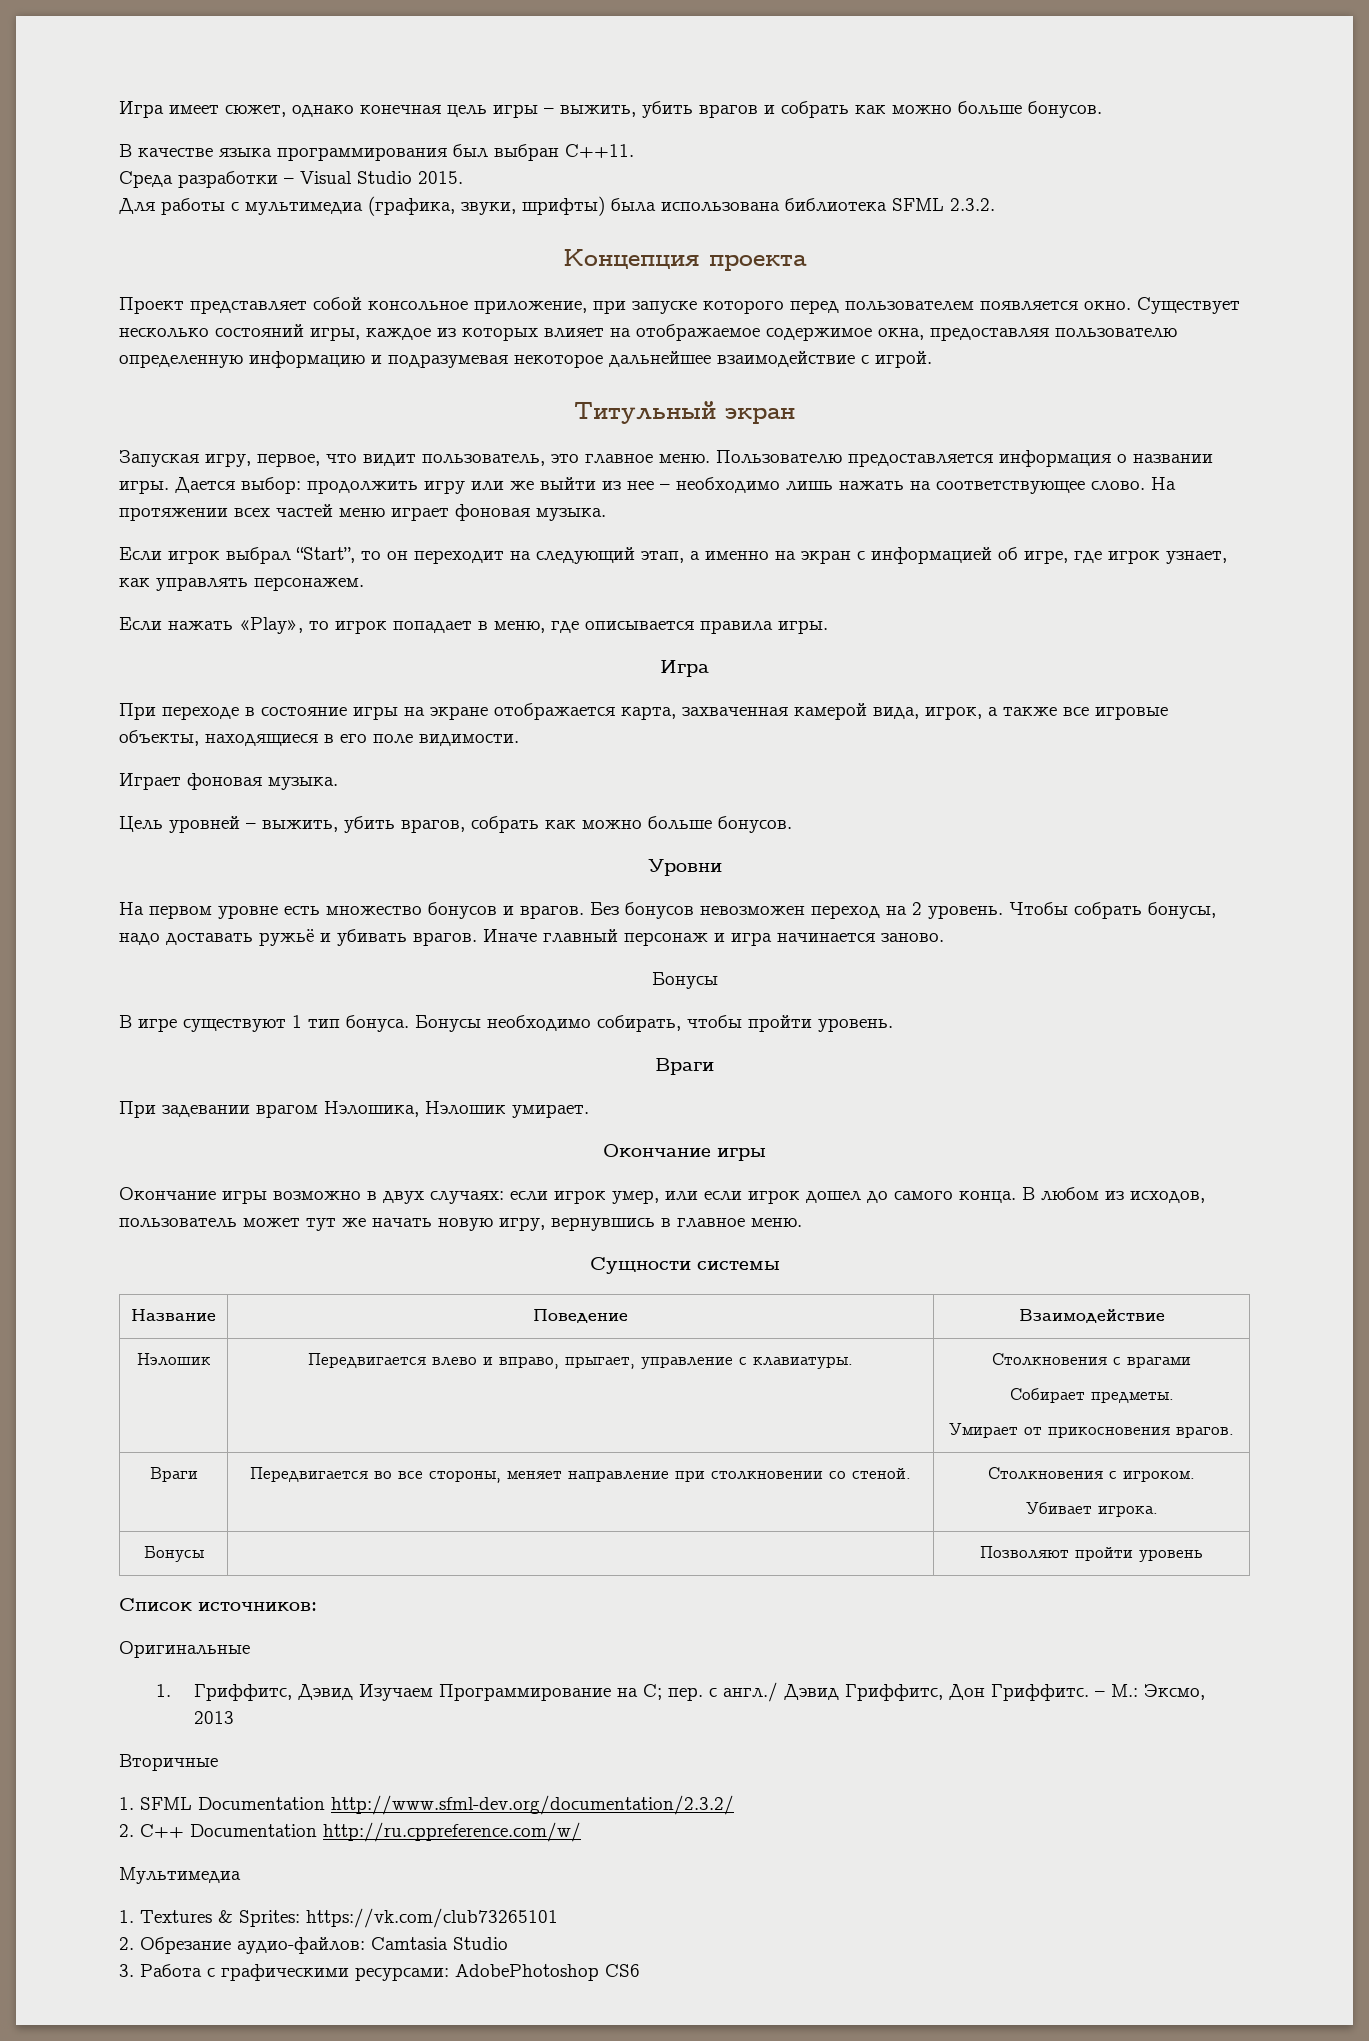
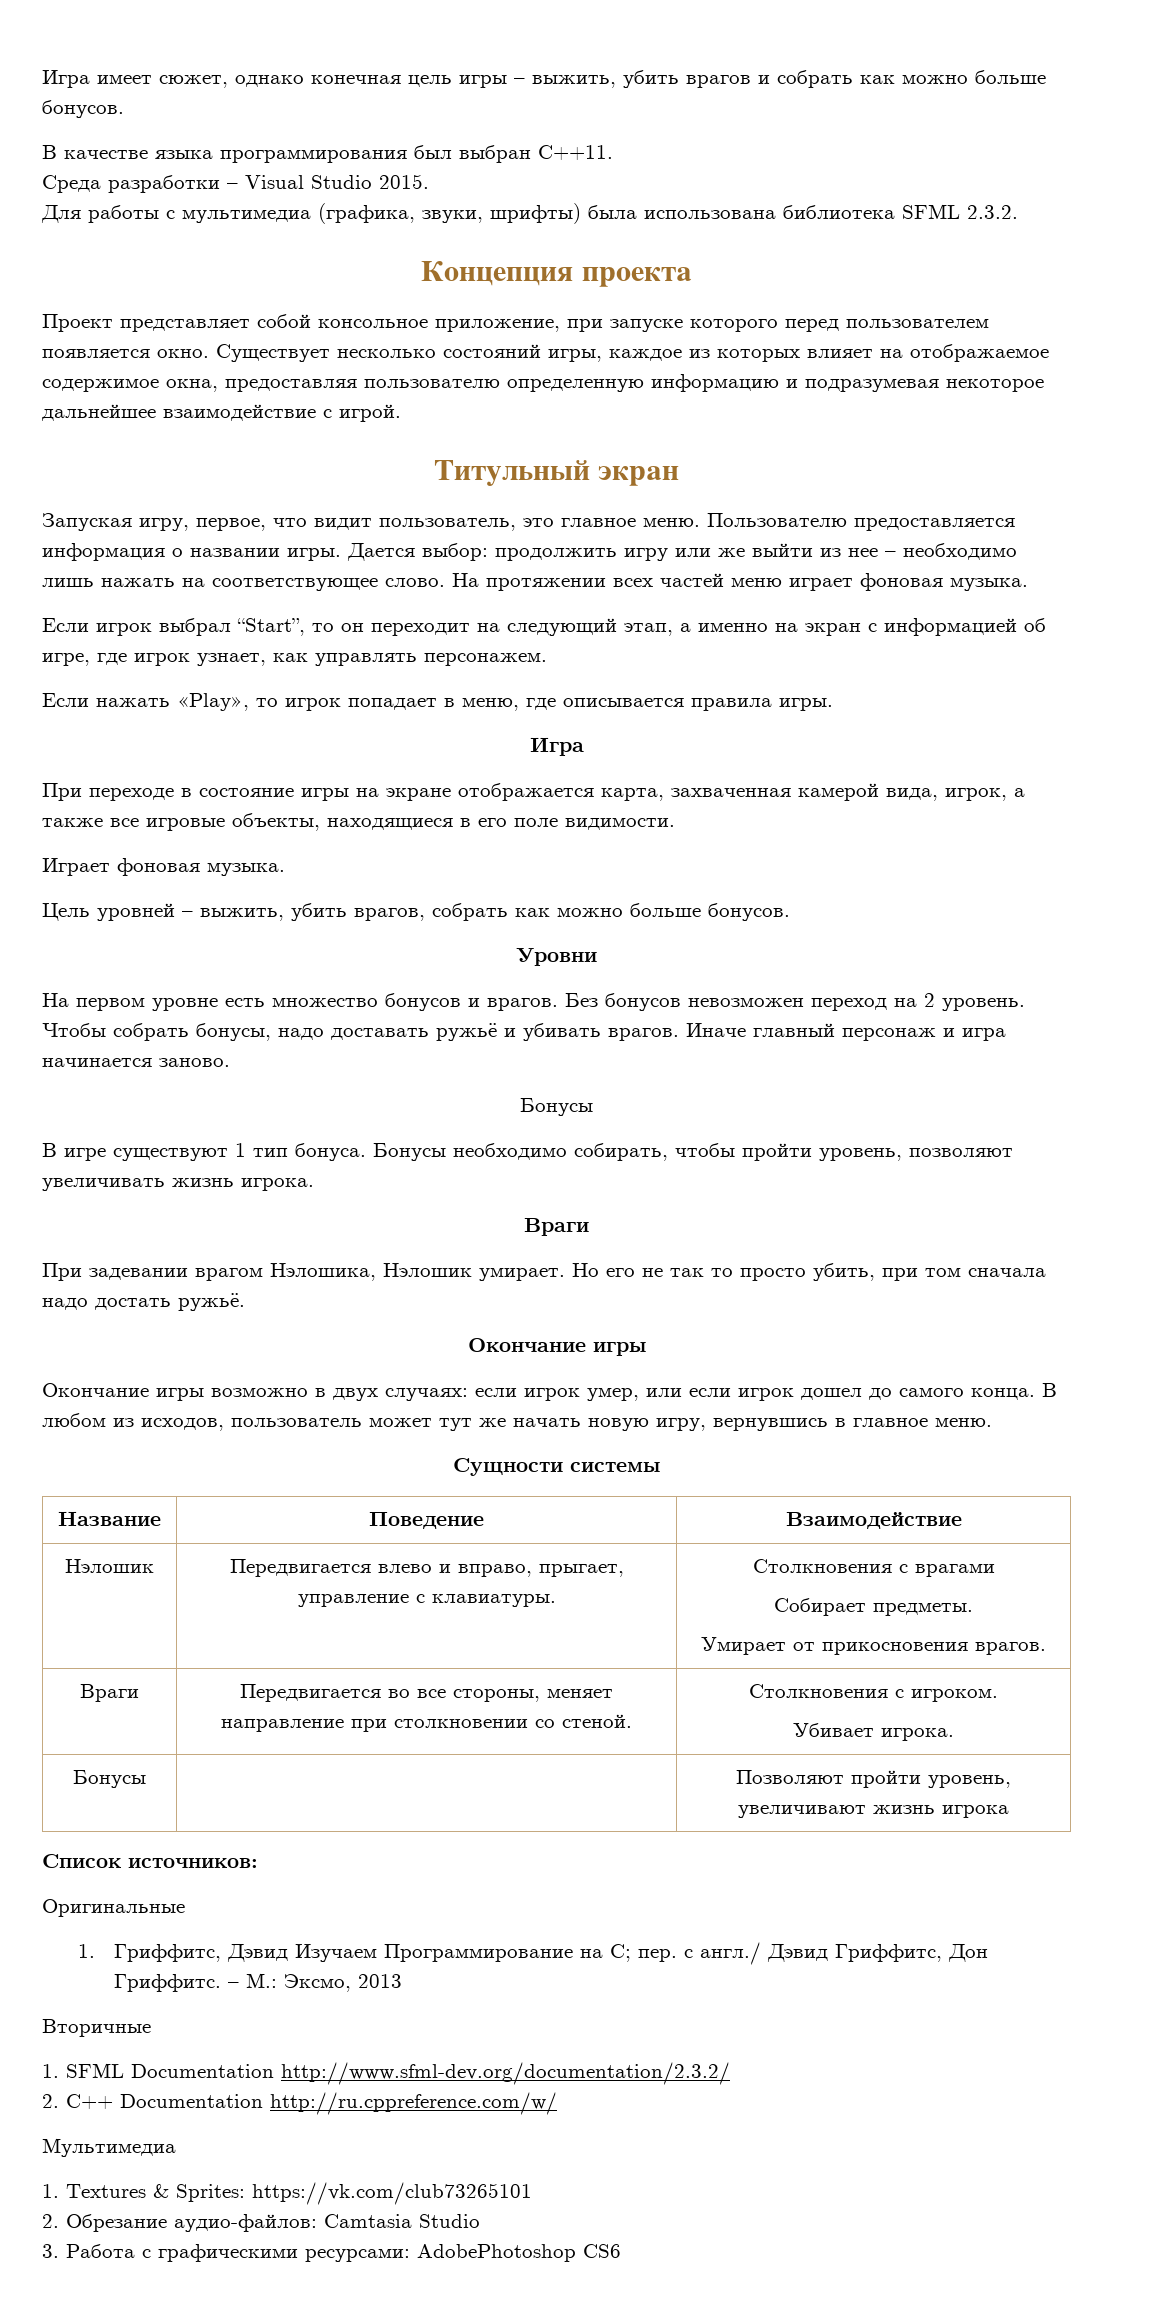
[818,1018,893,1032] уровень. -> [819,1148,1013,1161] [42,1178,314,1191] уровень, позволяют увеличивать жизнь игрока.
(589, 1111) none -> [572,1263,1046,1281] [42,1293,245,1311] Но его не так то просто убить, при том сначала надо достать ружьё.
[1139,1549,1203,1562] уровень -> [928,1775,1011,1788] [738,1805,1009,1818] уровень, увеличивают жизнь игрока

